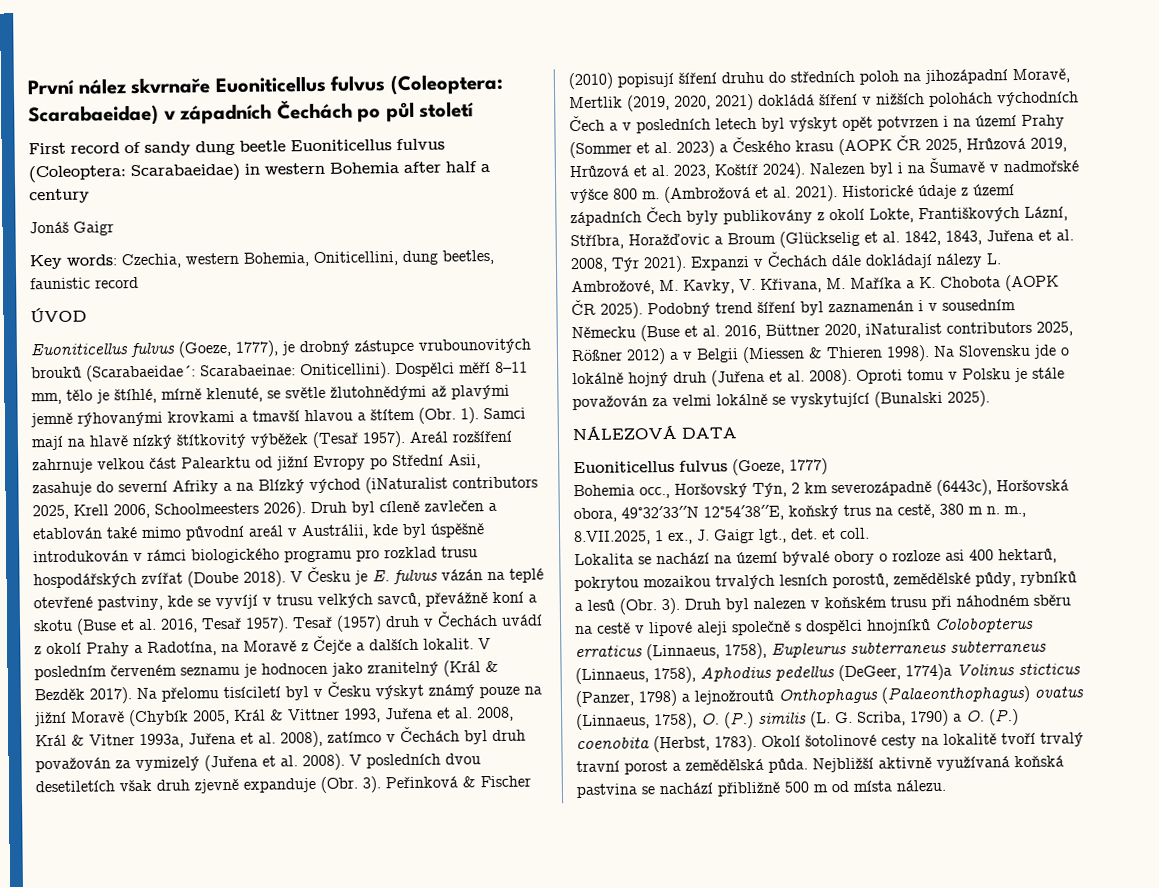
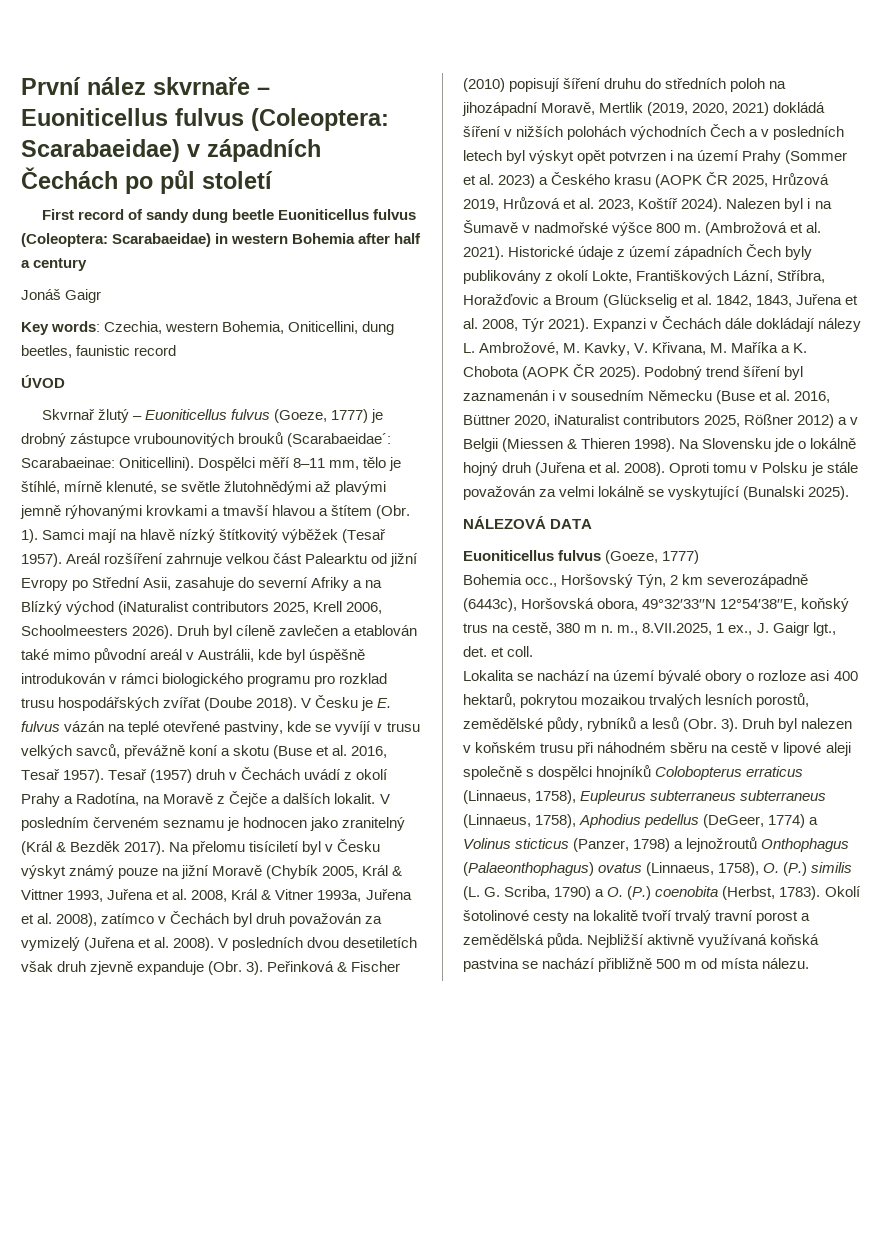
(211, 86) none -> [257,87,270,95] –
[30,340,278,358] Euoniticellus fulvus (Goeze, 1777), -> [41,409,368,423] Skvrnař žlutý – Euoniticellus fulvus (Goeze, 1777)
[905,663,952,681] 1774)a -> [768,814,819,828] 1774) a

